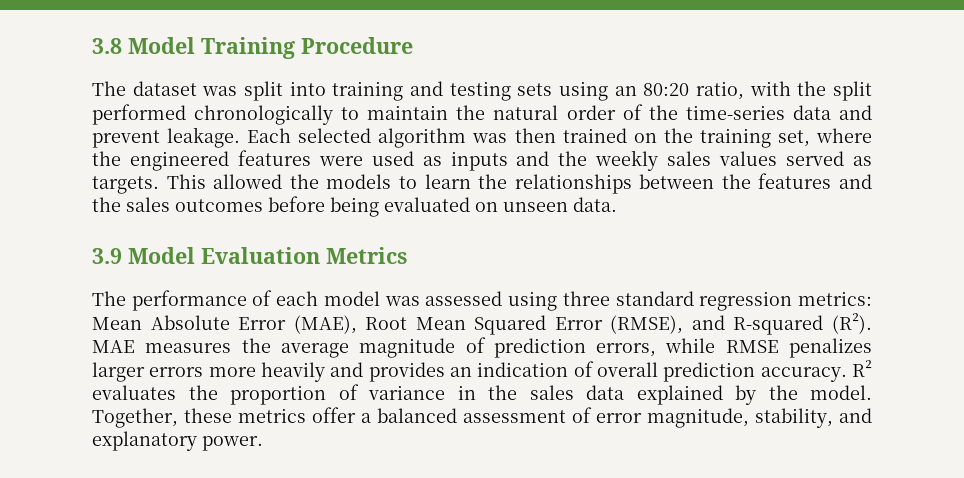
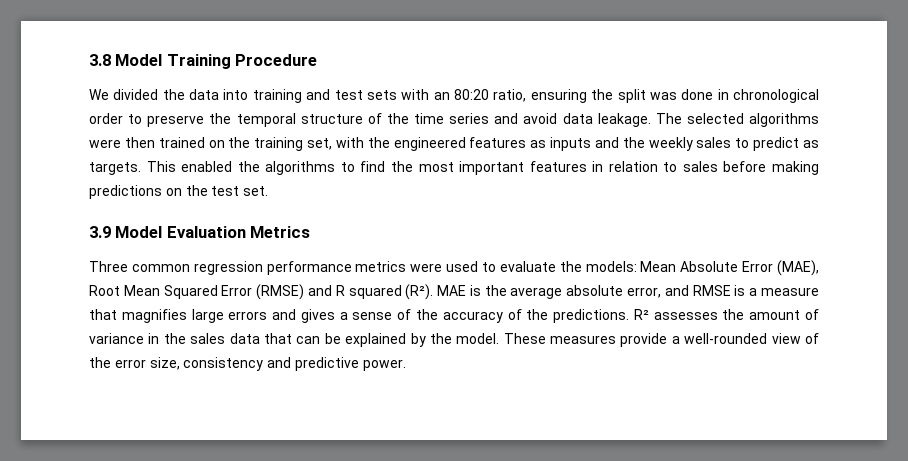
[92,81,608,101] The dataset was split into training and testing sets using -> [89,89,430,103] We divided the data into training and test sets with
[749,81,791,96] with -> [530,89,587,103] ensuring
[92,104,873,125] [92,127,508,148] performed chronologically to maintain the natural order of the time-series data and prevent leakage. Each selected algorithm was -> [649,89,819,103] [89,113,819,127] [89,139,121,148] was done in chronological order to preserve the temporal structure of the time series and avoid data leakage. The selected algorithms were
[816,128,873,143] where -> [335,137,364,148] with
[318,151,414,166] were used -> (527, 142) none
[719,151,845,166] values served -> [735,137,800,151] to predict
[213,173,873,194] [92,196,617,217] [92,247,407,264] [92,290,873,311] allowed the models to learn the relationships between the features and the sales outcomes before being evaluated on unseen data. // 3.9 Model Evaluation Metrics // The performance of each model was assessed using three standard regression metrics: -> [181,161,819,175] [89,185,269,199] [89,226,311,238] [89,261,637,275] enabled the algorithms to find the most important features in relation to sales before making predictions on the test set. // 3.9 Model Evaluation Metrics // Three common regression performance metrics were used to evaluate the models:
[610,315,824,335] (RMSE), and R-squared -> [256,284,402,300] (RMSE) and R squared
[145,343,232,353] measures -> [469,285,481,296] is
[359,337,872,358] [92,360,873,382] [92,385,326,405] magnitude of prediction errors, while RMSE penalizes larger errors more heavily and provides an indication of overall prediction accuracy. R² evaluates the proportion -> [566,285,819,298] [89,309,801,323] absolute error, and RMSE is a measure that magnifies large errors and gives a sense of the accuracy of the predictions. R² assesses the amount
(624, 392) none -> [263,333,341,344] that can be
[92,407,872,428] [92,431,197,451] Together, these metrics offer a balanced assessment of error magnitude, stability, and explanatory -> [503,333,820,347] [89,357,359,371] These measures provide a well-rounded view of the error size, consistency and predictive

